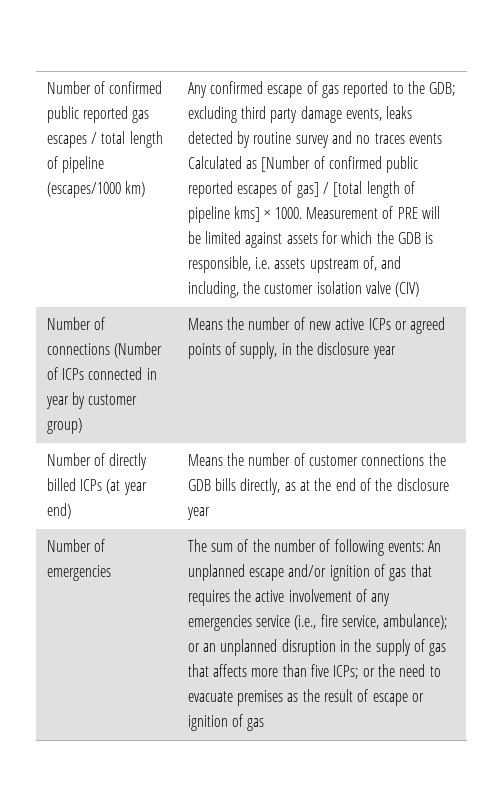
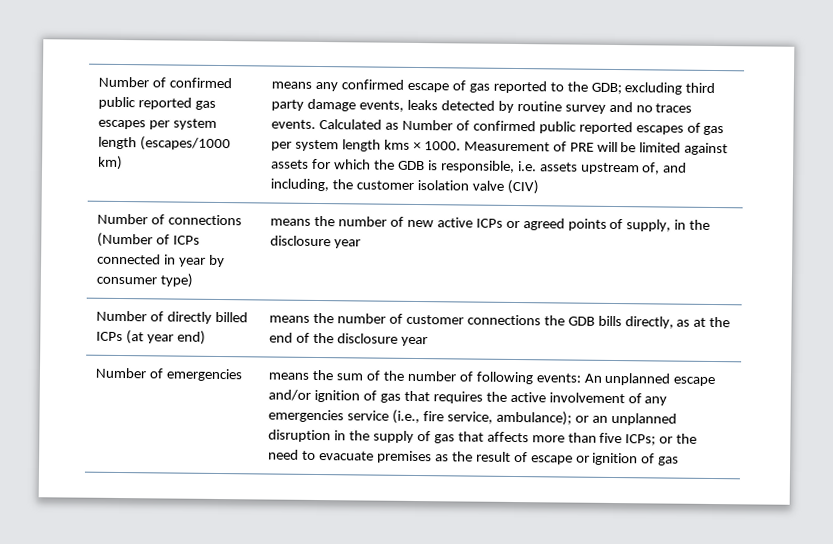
[90,131,163,148] [46,156,104,173] / total length of pipeline -> [149,118,218,130] [98,136,138,150] per system length
[187,82,207,98] Any -> [271,81,339,92] means any
[408,133,442,144] events -> [271,119,317,129] events.
[261,156,311,172] [Number -> [402,119,454,131] Number
[296,181,415,198] [187,206,260,223] gas] / [total length of pipeline kms] -> [703,125,725,136] [271,139,411,152] gas per system length kms
[88,394,138,405] [46,418,82,434] [187,318,223,330] customer group) | Means -> [96,273,194,288] [270,218,312,226] consumer type) | means
[187,454,223,466] Means -> [269,315,311,323] means
[187,539,207,552] The -> [268,369,335,381] means the

